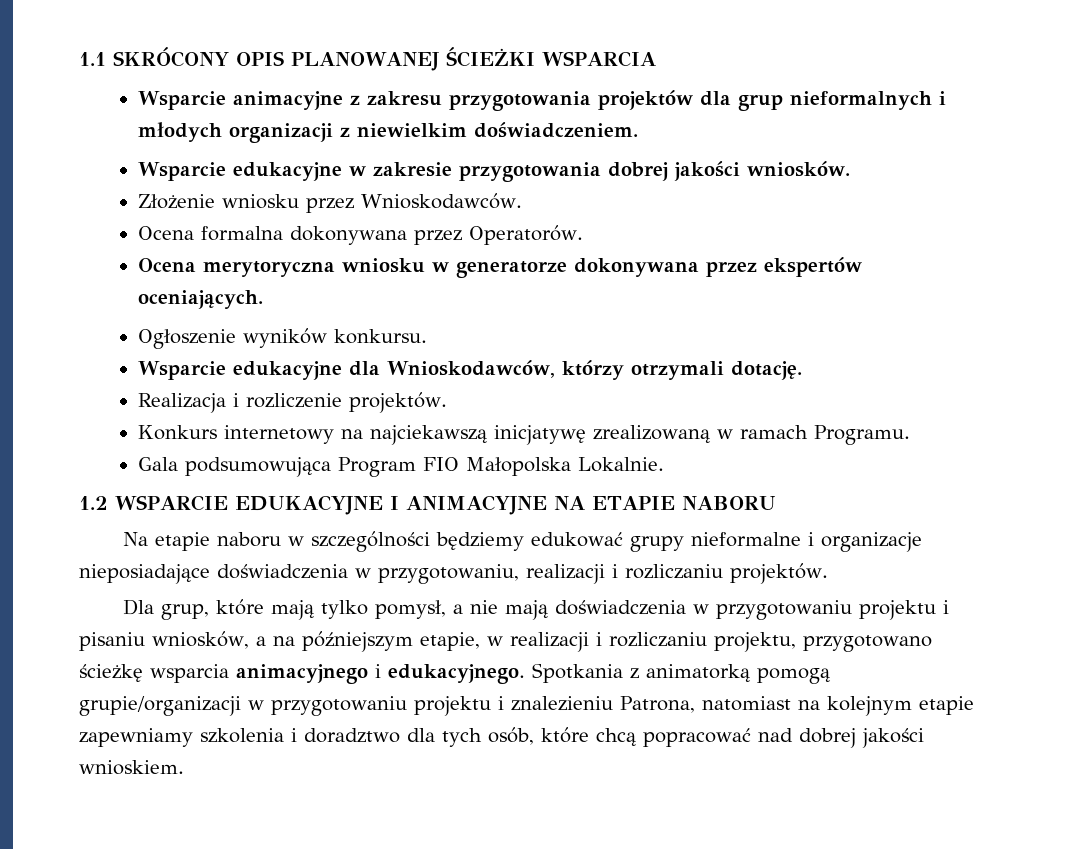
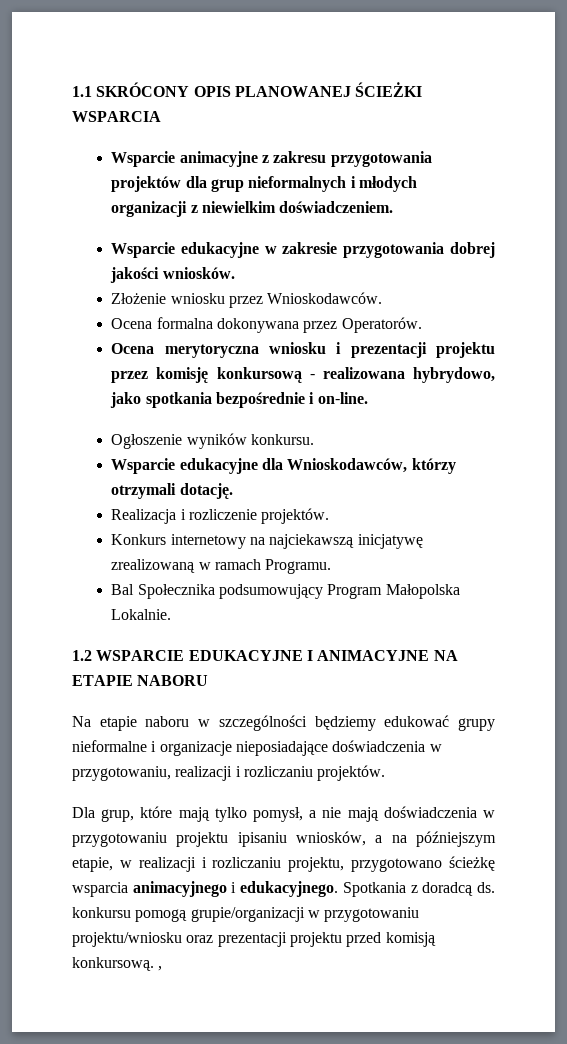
[432,257,863,278] [138,290,264,309] w generatorze dokonywana przez ekspertów oceniających. -> [336,342,496,358] [111,367,496,383] [110,392,368,408] i prezentacji projektu przez komisję konkursową - realizowana hybrydowo, jako spotkania bezpośrednie i on-line.
[138,457,460,477] Gala podsumowująca Program FIO -> [111,584,383,599] Bal Społecznika podsumowujący Program
[943,600,950,614] [79,632,145,651] i pisaniu -> [237,832,287,847] ipisaniu
[646,664,751,682] animatorką -> [422,882,496,896] [72,907,131,918] doradcą ds. konkursu
[414,696,974,716] [79,727,924,748] [79,760,184,775] projektu i znalezieniu Patrona, natomiast na kolejnym etapie zapewniamy szkolenia i doradztwo dla tych osób, które chcą popracować nad dobrej jakości wnioskiem. -> [72,932,436,947] [72,957,163,971] projektu/wniosku oraz prezentacji projektu przed komisją konkursową. ,

